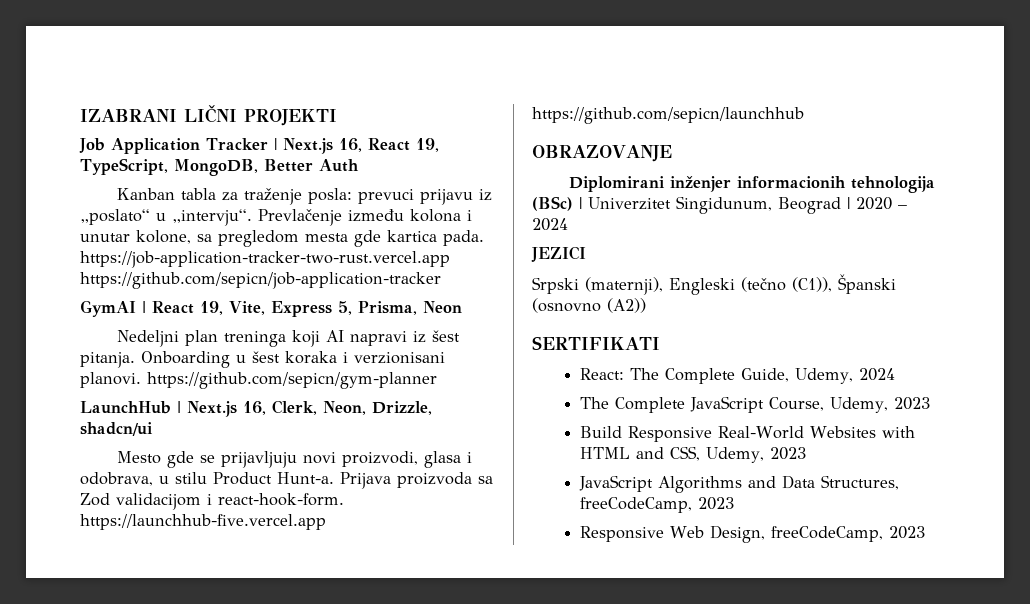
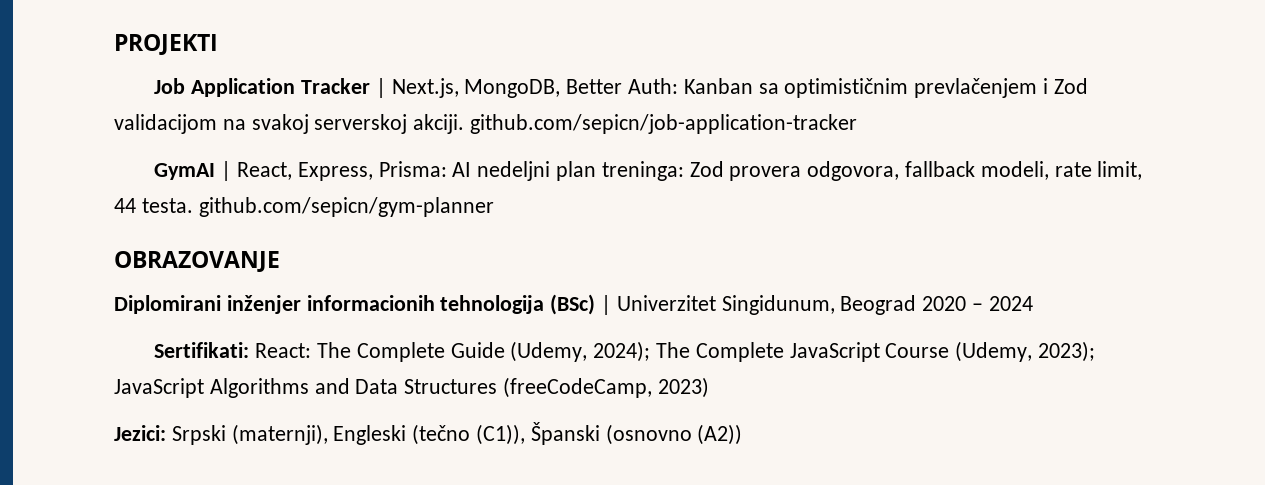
[80,105,237,123] IZABRANI LIČNI -> (114, 44) none
[282,138,439,154] [80,158,359,176] [116,188,492,205] [80,209,472,226] [80,230,484,247] [80,251,450,268] [80,272,441,289] [80,300,462,317] [116,330,460,347] [80,351,445,368] [80,372,437,389] [80,400,432,417] [80,422,153,436] [116,451,472,468] [80,472,493,489] [80,493,344,510] [80,514,326,530] [532,107,804,124] Next.js 16, React 19, TypeScript, MongoDB, Better Auth // Kanban tabla za traženje posla: prevuci prijavu iz „poslato“ u „intervju“. Prevlačenje između kolona i unutar kolone, sa pregledom mesta gde kartica pada. https://job-application-tracker-two-rust.vercel.app https://github.com/sepicn/job-application-tracker // GymAI | React 19, Vite, Express 5, Prisma, Neon // Nedeljni plan treninga koji AI napravi iz šest pitanja. Onboarding u šest koraka i verzionisani planovi. https://github.com/sepicn/gym-planner // LaunchHub | Next.js 16, Clerk, Neon, Drizzle, shadcn/ui // Mesto gde se prijavljuju novi proizvodi, glasa i odobrava, u stilu Product Hunt-a. Prijava proizvoda sa Zod validacijom i react-hook-form. https://launchhub-five.vercel.app https://github.com/sepicn/launchhub -> [391,78,1088,98] [114,114,858,134] [154,161,1143,181] [114,197,494,217] Next.js, MongoDB, Better Auth: Kanban sa optimističnim prevlačenjem i Zod validacijom na svakoj serverskoj akciji. github.com/sepicn/job-application-tracker // GymAI | React, Express, Prisma: AI nedeljni plan treninga: Zod provera odgovora, fallback modeli, rate limit, 44 testa. github.com/sepicn/gym-planner
[847,197,850,209] | -> (917, 305) none
[531,246,586,262] JEZICI // -> [154,341,1095,362] [114,377,709,398] [114,425,166,441] Sertifikati: React: The Complete Guide (Udemy, 2024); The Complete JavaScript Course (Udemy, 2023); JavaScript Algorithms and Data Structures (freeCodeCamp, 2023) // Jezici:
[532,336,660,350] [580,368,896,384] [580,396,931,413] [580,426,916,442] [580,446,807,463] [579,475,900,493] [580,497,735,513] [580,525,926,543] // SERTIFIKATI // React: The Complete Guide, Udemy, 2024 // The Complete JavaScript Course, Udemy, 2023 // Build Responsive Real-World Websites with HTML and CSS, Udemy, 2023 // JavaScript Algorithms and Data Structures, freeCodeCamp, 2023 // Responsive Web Design, freeCodeCamp, 2023 -> (743, 434) none

